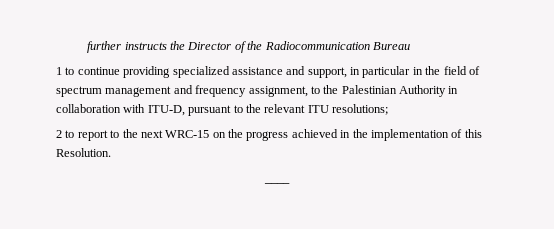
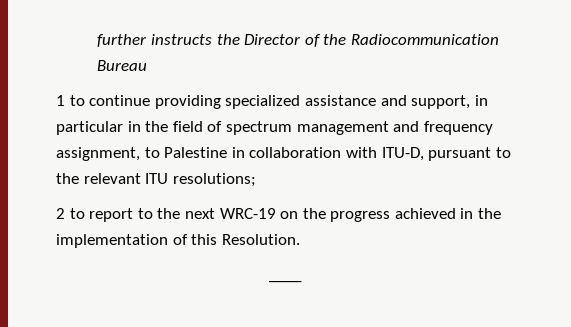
[323,85,446,97] the Palestinian Authority -> [164,147,228,158] Palestine
[165,130,210,138] WRC-15 -> [219,208,276,219] WRC-19

